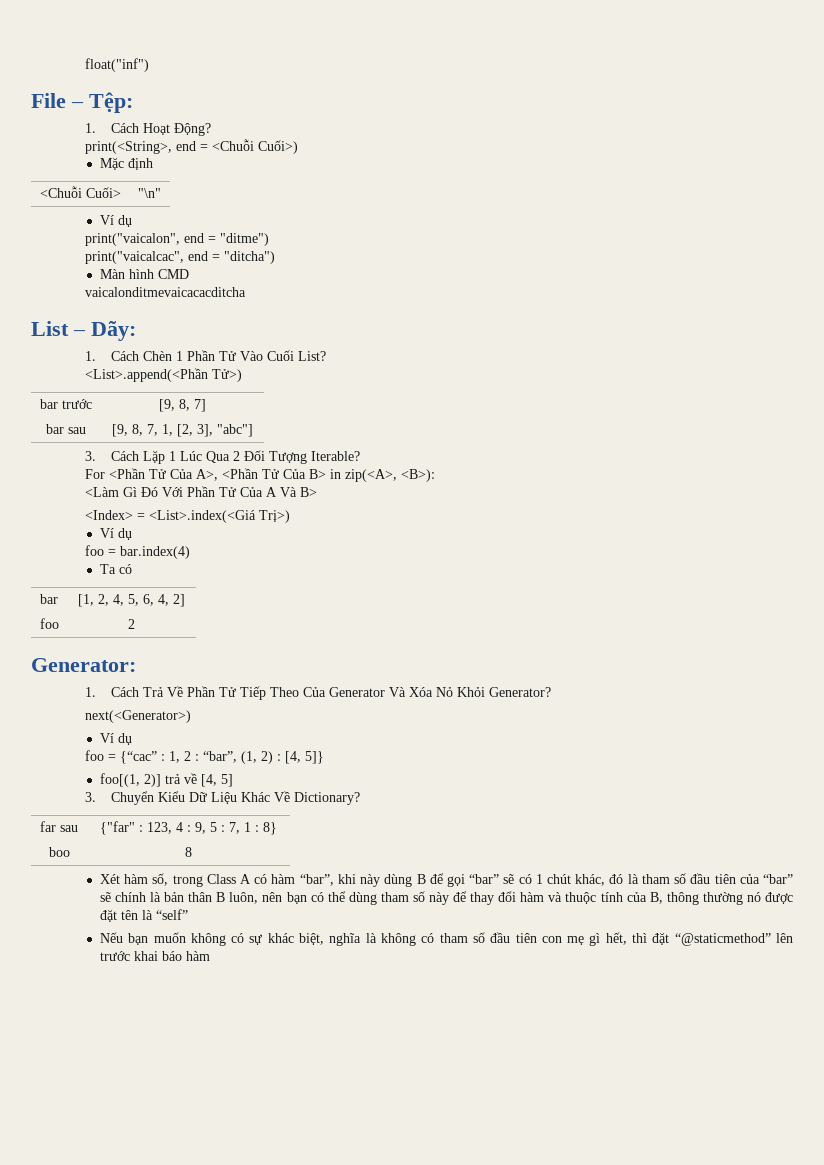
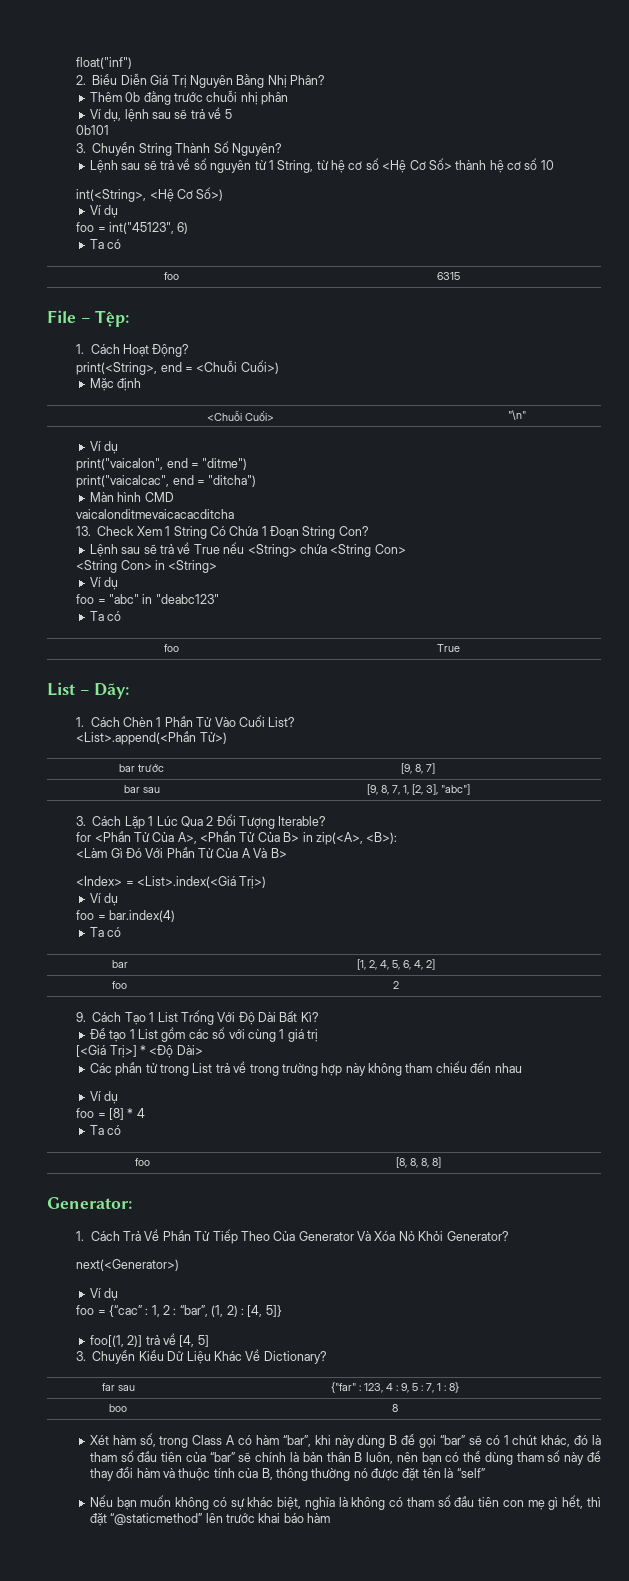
(149, 65) none -> [76,73,325,88] [89,90,289,105] [89,107,232,122] [76,125,110,135] [76,141,282,156] [89,158,554,173] [76,187,224,202] [89,205,119,218] [76,222,189,234] [89,239,122,249] [164,272,179,280] [436,272,460,280] // 2. Biểu Diễn Giá Trị Nguyên Bằng Nhị Phân? // Thêm 0b đằng trước chuỗi nhị phân // Ví dụ, lệnh sau sẽ trả về 5 // 0b101 // 3. Chuyển String Thành Số Nguyên? // Lệnh sau sẽ trả về số nguyên từ 1 String, từ hệ cơ số <Hệ Cơ Số> thành hệ cơ số 10 // int(<String>, <Hệ Cơ Số>) // Ví dụ // foo = int("45123", 6) // Ta có // foo | 6315
(246, 292) none -> [76,526,369,539] [89,542,406,557] [76,560,218,573] [89,577,119,590] [76,594,219,604] [89,611,122,621] [164,644,179,652] [436,644,460,652] // 13. Check Xem 1 String Có Chứa 1 Đoạn String Con? // Lệnh sau sẽ trả về True nếu <String> chứa <String Con> // <String Con> in <String> // Ví dụ // foo = "abc" in "deabc123" // Ta có // foo | True
[84,469,105,479] For -> [76,832,92,842] for
(135, 624) none -> [76,1010,319,1025] [89,1027,318,1042] [76,1045,203,1058] [89,1061,522,1076] [89,1091,119,1104] [76,1108,145,1120] [89,1125,122,1135] [134,1158,150,1166] [396,1157,441,1168] // 9. Cách Tạo 1 List Trống Với Độ Dài Bất Kì? // Để tạo 1 List gồm các số với cùng 1 giá trị // [<Giá Trị>] * <Độ Dài> // Các phần tử trong List trả về trong trường hợp này không tham chiếu đến nhau // Ví dụ // foo = [8] * 4 // Ta có // foo | [8, 8, 8, 8]

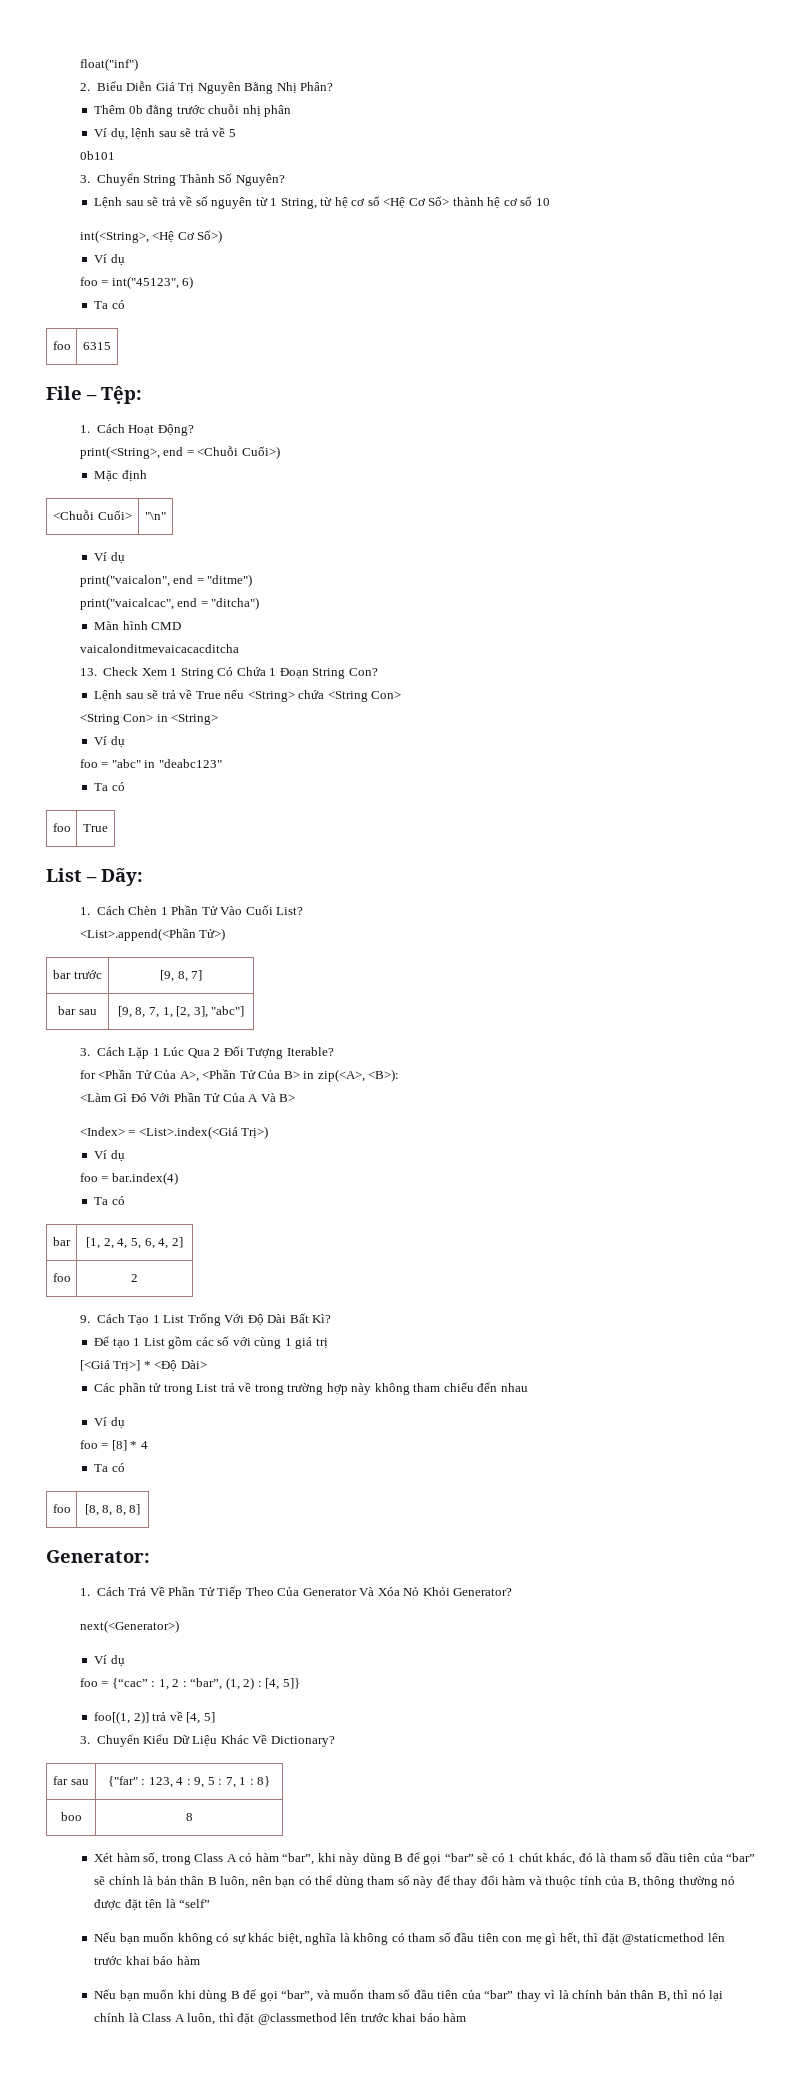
[110,1513,331,1525] “@staticmethod” lên trước khai báo hàm -> [622,1933,725,1945] [94,1956,200,1965] [94,1989,724,2002] [94,2013,467,2025] @staticmethod lên trước khai báo hàm // Nếu bạn muốn khi dùng B để gọi “bar”, và muốn tham số đầu tiên của “bar” thay vì là chính bản thân B, thì nó lại chính là Class A luôn, thì đặt @classmethod lên trước khai báo hàm

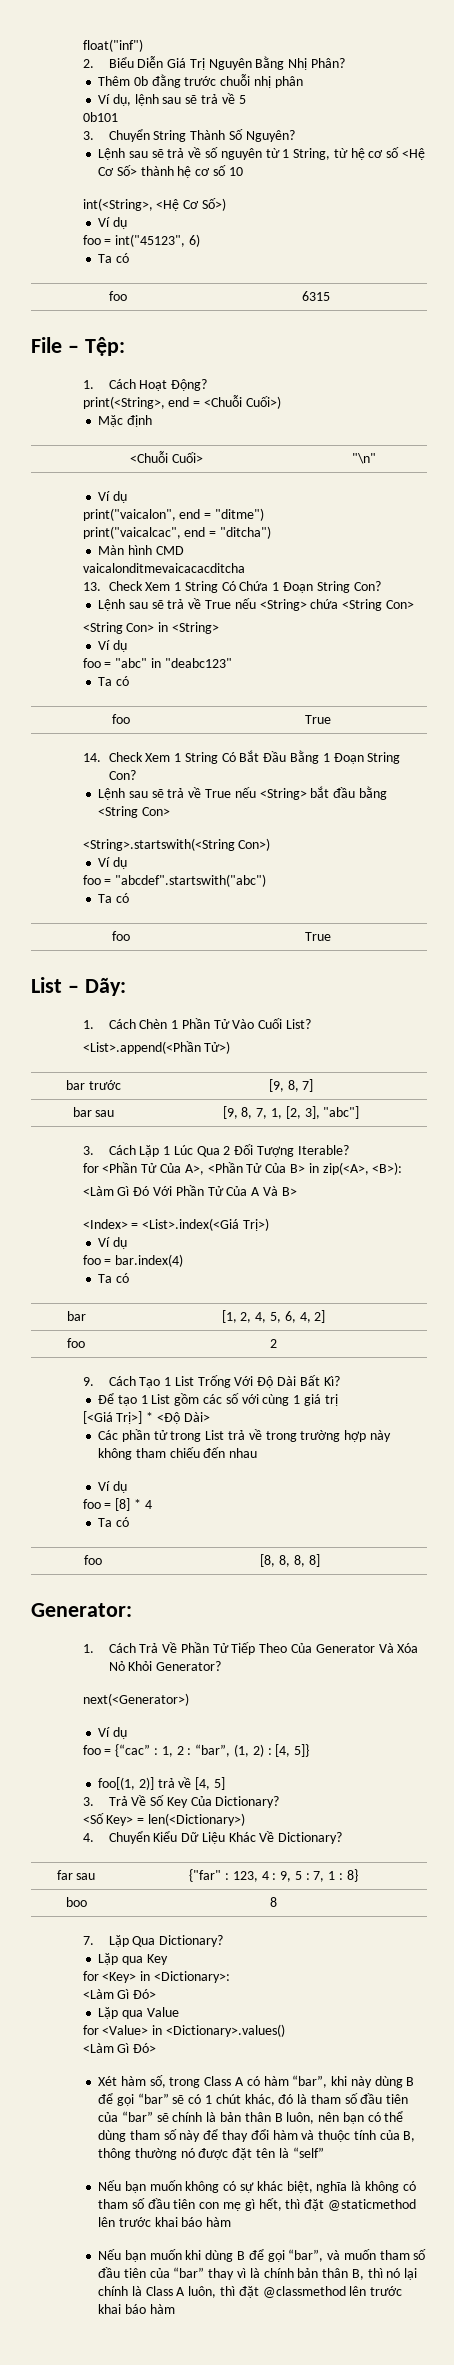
(108, 828) none -> [82,750,401,764] [108,770,136,780] [98,786,387,800] [98,806,170,818] [82,838,271,851] [98,857,127,869] [82,874,267,887] [98,893,129,903] [111,931,130,941] [305,932,331,941] // 14. Check Xem 1 String Có Bắt Đầu Bằng 1 Đoạn String Con? // Lệnh sau sẽ trả về True nếu <String> bắt đầu bằng <String Con> // <String>.startswith(<String Con>) // Ví dụ // foo = "abcdef".startswith("abc") // Ta có // foo | True
(90, 1740) none -> [108,1795,280,1808] [82,1813,246,1826] [82,1833,94,1842] Trả Về Số Key Của Dictionary? // <Số Key> = len(<Dictionary>) // 4.
(193, 1817) none -> [82,1935,224,1947] [98,1953,168,1965] [82,1971,231,1983] [82,1989,157,1999] [98,2007,179,2019] [82,2024,286,2037] [82,2043,157,2053] // 7. Lặp Qua Dictionary? // Lặp qua Key // for <Key> in <Dictionary>: // <Làm Gì Đó> // Lặp qua Value // for <Value> in <Dictionary>.values() // <Làm Gì Đó>

